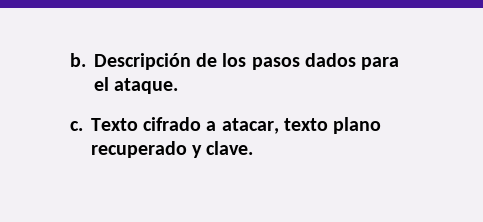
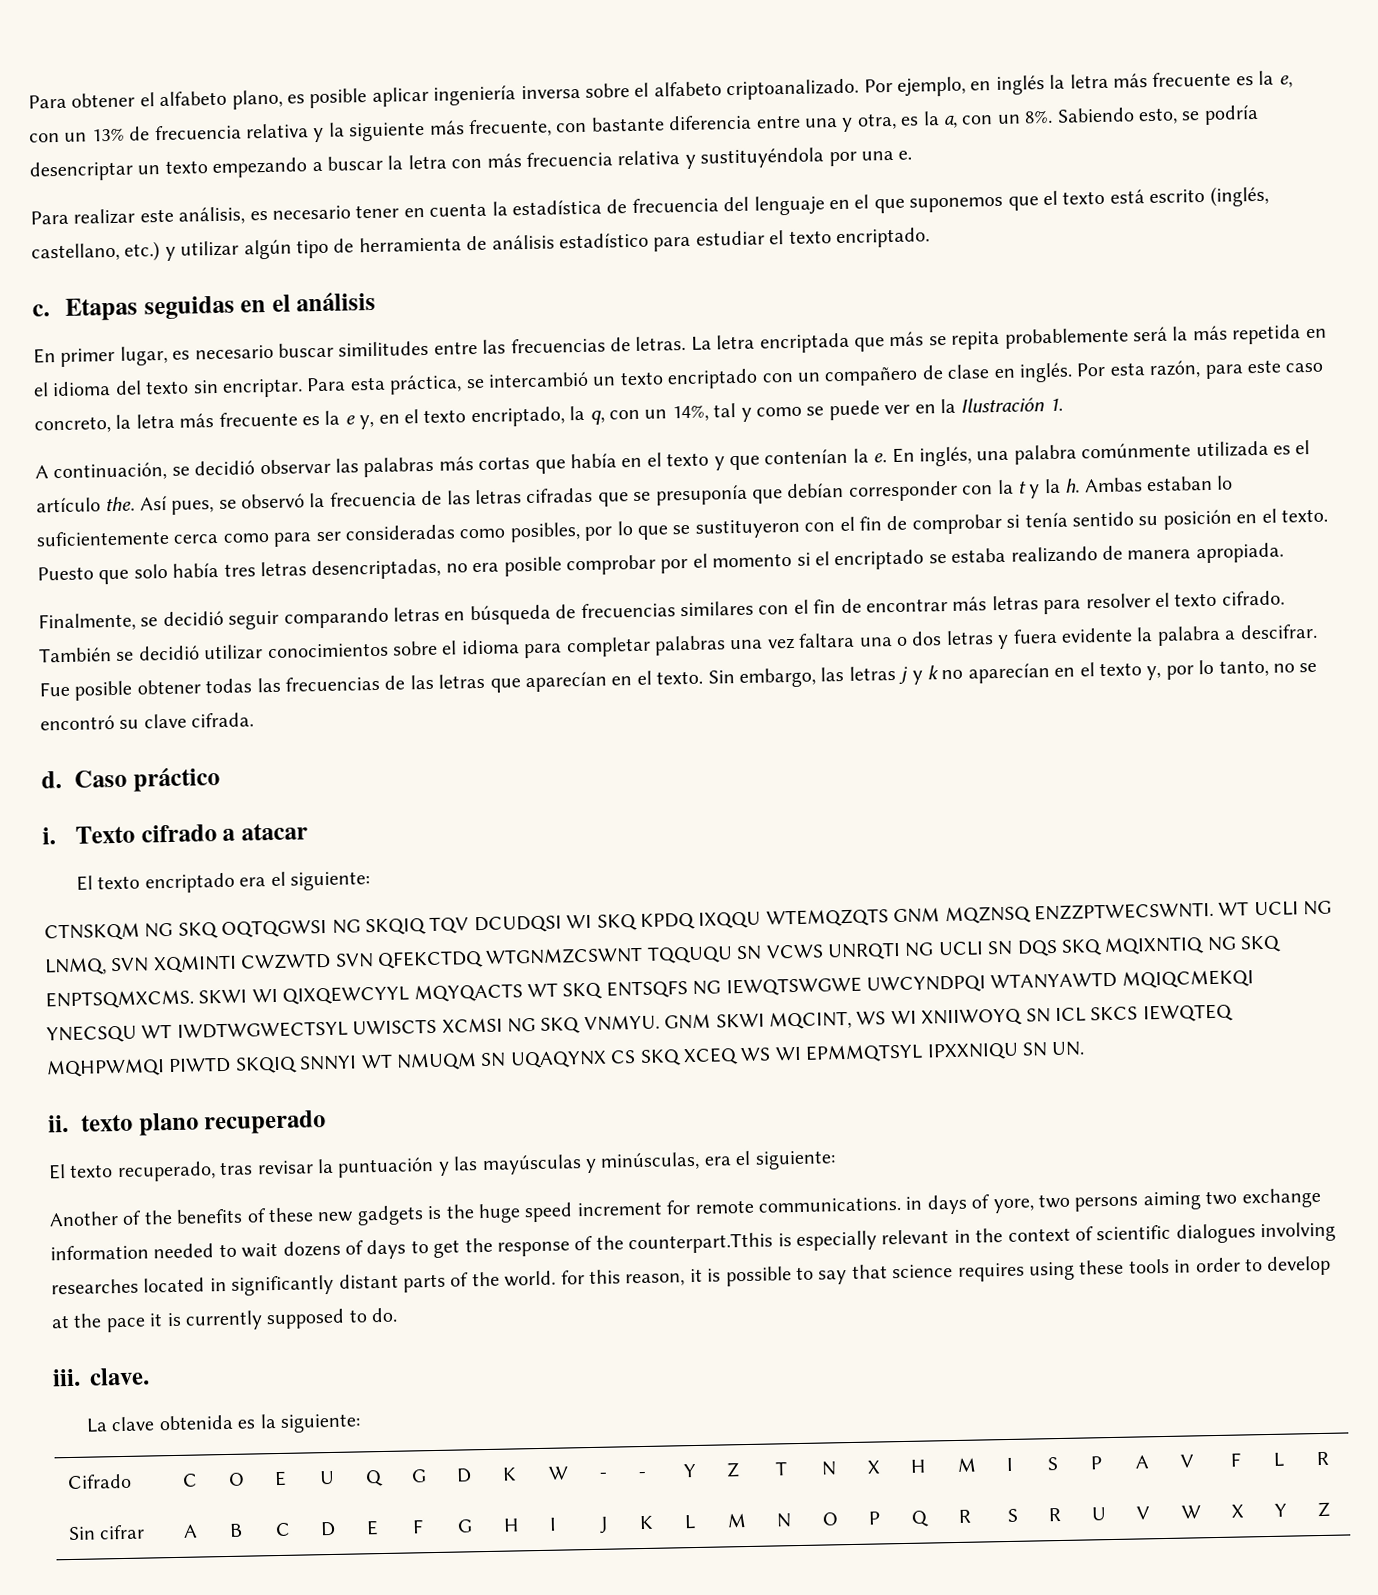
[70,53,400,70] [93,77,179,94] [70,117,382,134] [90,141,254,158] b. Descripción de los pasos dados para el ataque. // c. Texto cifrado a atacar, texto plano recuperado y clave. -> [28,70,1293,110] [29,104,1259,143] [29,147,913,182] [30,185,1269,225] [31,227,930,262] [32,291,377,321] [33,324,1327,367] [33,359,1324,398] [34,397,1063,434] [35,440,1311,482] [36,475,1234,515] [36,508,1329,547] [37,542,1284,585] [38,590,1285,632] [39,623,1318,663] [39,659,1318,701] [40,712,255,731] [41,767,220,792] [42,822,308,845] [75,871,370,894] [44,900,1333,942] [44,935,1283,976] [45,969,1254,1010] [46,1003,1234,1044] [46,1041,1086,1078] [47,1110,327,1136] [48,1150,836,1183] [49,1187,1321,1227] [50,1221,1337,1261] [51,1255,1332,1296] [51,1307,399,1333] [52,1367,150,1387] [85,1413,361,1433] [66,1473,132,1490] [181,1473,198,1487] [227,1472,245,1486] [273,1470,287,1487] [318,1470,335,1485] [364,1470,384,1487] [410,1469,427,1483] [455,1468,472,1483] [501,1467,517,1481] [547,1466,569,1480] [598,1472,608,1479] [637,1471,647,1479] [682,1463,697,1478] [725,1462,740,1478] [774,1461,788,1476] [820,1461,837,1476] [866,1460,881,1474] [909,1459,927,1473] [956,1457,976,1472] [1005,1457,1013,1472] [1046,1457,1058,1471] [1089,1456,1102,1470] [1134,1455,1149,1469] [1179,1454,1194,1468] [1229,1452,1241,1467] [1272,1452,1284,1467] [1315,1451,1329,1466] [67,1524,146,1541] [182,1524,198,1538] [228,1523,243,1537] [274,1522,291,1537] [319,1521,336,1537] [365,1520,379,1536] [411,1519,424,1534] [456,1519,473,1533] [502,1518,520,1532] [548,1517,557,1531] [598,1516,608,1534] [638,1515,654,1530] [683,1515,696,1530] [726,1513,747,1528] [775,1513,792,1528] [821,1512,838,1526] [867,1511,880,1525] [910,1510,930,1527] [957,1509,971,1523] [1006,1508,1018,1523] [1047,1507,1061,1522] [1090,1507,1106,1521] [1135,1506,1150,1520] [1180,1505,1201,1519] [1230,1504,1244,1518] [1273,1503,1287,1517] [1316,1501,1330,1518] Para obtener el alfabeto plano, es posible aplicar ingeniería inversa sobre el alfabeto criptoanalizado. Por ejemplo, en inglés la letra más frecuente es la e, con un 13% de frecuencia relativa y la siguiente más frecuente, con bastante diferencia entre una y otra, es la a, con un 8%. Sabiendo esto, se podría desencriptar un texto empezando a buscar la letra con más frecuencia relativa y sustituyéndola por una e. // Para realizar este análisis, es necesario tener en cuenta la estadística de frecuencia del lenguaje en el que suponemos que el texto está escrito (inglés, castellano, etc.) y utilizar algún tipo de herramienta de análisis estadístico para estudiar el texto encriptado. // c. Etapas seguidas en el análisis // En primer lugar, es necesario buscar similitudes entre las frecuencias de letras. La letra encriptada que más se repita probablemente será la más repetida en el idioma del texto sin encriptar. Para esta práctica, se intercambió un texto encriptado con un compañero de clase en inglés. Por esta razón, para este caso concreto, la letra más frecuente es la e y, en el texto encriptado, la q, con un 14%, tal y como se puede ver en la Ilustración 1. // A continuación, se decidió observar las palabras más cortas que había en el texto y que contenían la e. En inglés, una palabra comúnmente utilizada es el artículo the. Así pues, se observó la frecuencia de las letras cifradas que se presuponía que debían corresponder con la t y la h. Ambas estaban lo suficientemente cerca como para ser consideradas como posibles, por lo que se sustituyeron con el fin de comprobar si tenía sentido su posición en el texto. Puesto que solo había tres letras desencriptadas, no era posible comprobar por el momento si el encriptado se estaba realizando de manera apropiada. // Finalmente, se decidió seguir comparando letras en búsqueda de frecuencias similares con el fin de encontrar más letras para resolver el texto cifrado. También se decidió utilizar conocimientos sobre el idioma para completar palabras una vez faltara una o dos letras y fuera evidente la palabra a descifrar. Fue posible obtener todas las frecuencias de las letras que aparecían en el texto. Sin embargo, las letras j y k no aparecían en el texto y, por lo tanto, no se encontró su clave cifrada. // d. Caso práctico // i. Texto cifrado a atacar // El texto encriptado era el siguiente: // CTNSKQM NG SKQ OQTQGWSI NG SKQIQ TQV DCUDQSI WI SKQ KPDQ IXQQU WTEMQZQTS GNM MQZNSQ ENZZPTWECSWNTI. WT UCLI NG LNMQ, SVN XQMINTI CWZWTD SVN QFEKCTDQ WTGNMZCSWNT TQQUQU SN VCWS UNRQTI NG UCLI SN DQS SKQ MQIXNTIQ NG SKQ ENPTSQMXCMS. SKWI WI QIXQEWCYYL MQYQACTS WT SKQ ENTSQFS NG IEWQTSWGWE UWCYNDPQI WTANYAWTD MQIQCMEKQI YNECSQU WT IWDTWGWECTSYL UWISCTS XCMSI NG SKQ VNMYU. GNM SKWI MQCINT, WS WI XNIIWOYQ SN ICL SKCS IEWQTEQ MQHPWMQI PIWTD SKQIQ SNNYI WT NMUQM SN UQAQYNX CS SKQ XCEQ WS WI EPMMQTSYL IPXXNIQU SN UN. // ii. texto plano recuperado // El texto recuperado, tras revisar la puntuación y las mayúsculas y minúsculas, era el siguiente: // Another of the benefits of these new gadgets is the huge speed increment for remote communications. in days of yore, two persons aiming two exchange information needed to wait dozens of days to get the response of the counterpart.Tthis is especially relevant in the context of scientific dialogues involving researches located in significantly distant parts of the world. for this reason, it is possible to say that science requires using these tools in order to develop at the pace it is currently supposed to do. // iii. clave. // La clave obtenida es la siguiente: // Cifrado | C | O | E | U | Q | G | D | K | W | - | - | Y | Z | T | N | X | H | M | I | S | P | A | V | F | L | R // Sin cifrar | A | B | C | D | E | F | G | H | I | J | K | L | M | N | O | P | Q | R | S | R | U | V | W | X | Y | Z

